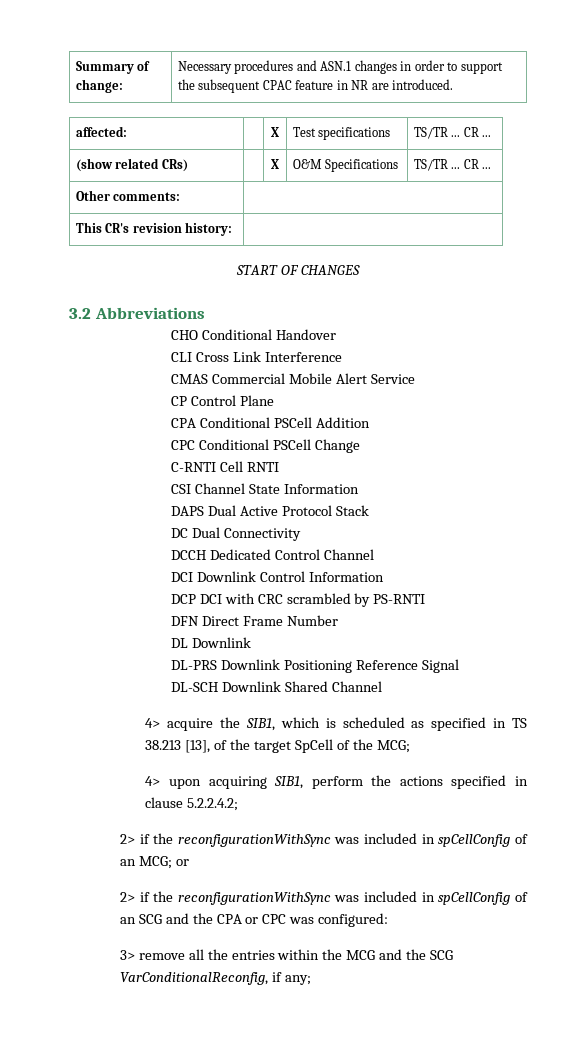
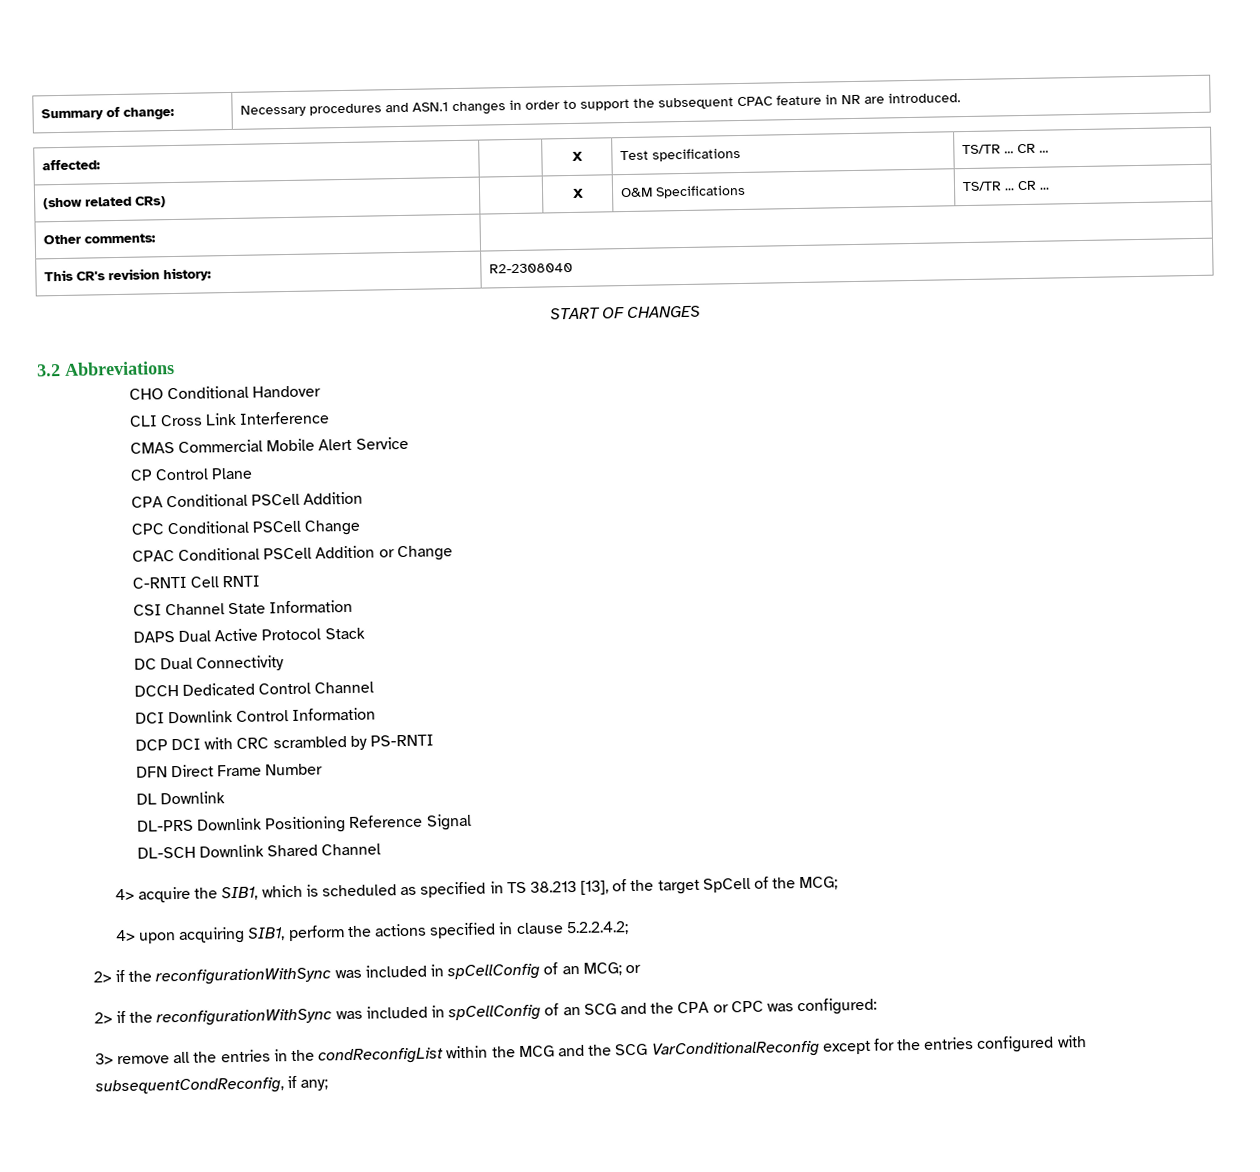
(233, 229) none -> [489,262,574,274] R2-2308040
(360, 446) none -> [131,545,453,562] // CPAC Conditional PSCell Addition or Change
(275, 955) none -> [273,1047,445,1065] in the condReconfigList
[119,972,268,985] VarConditionalReconfig, -> [651,1035,1087,1059] [94,1077,284,1096] VarConditionalReconfig except for the entries configured with subsequentCondReconfig,

